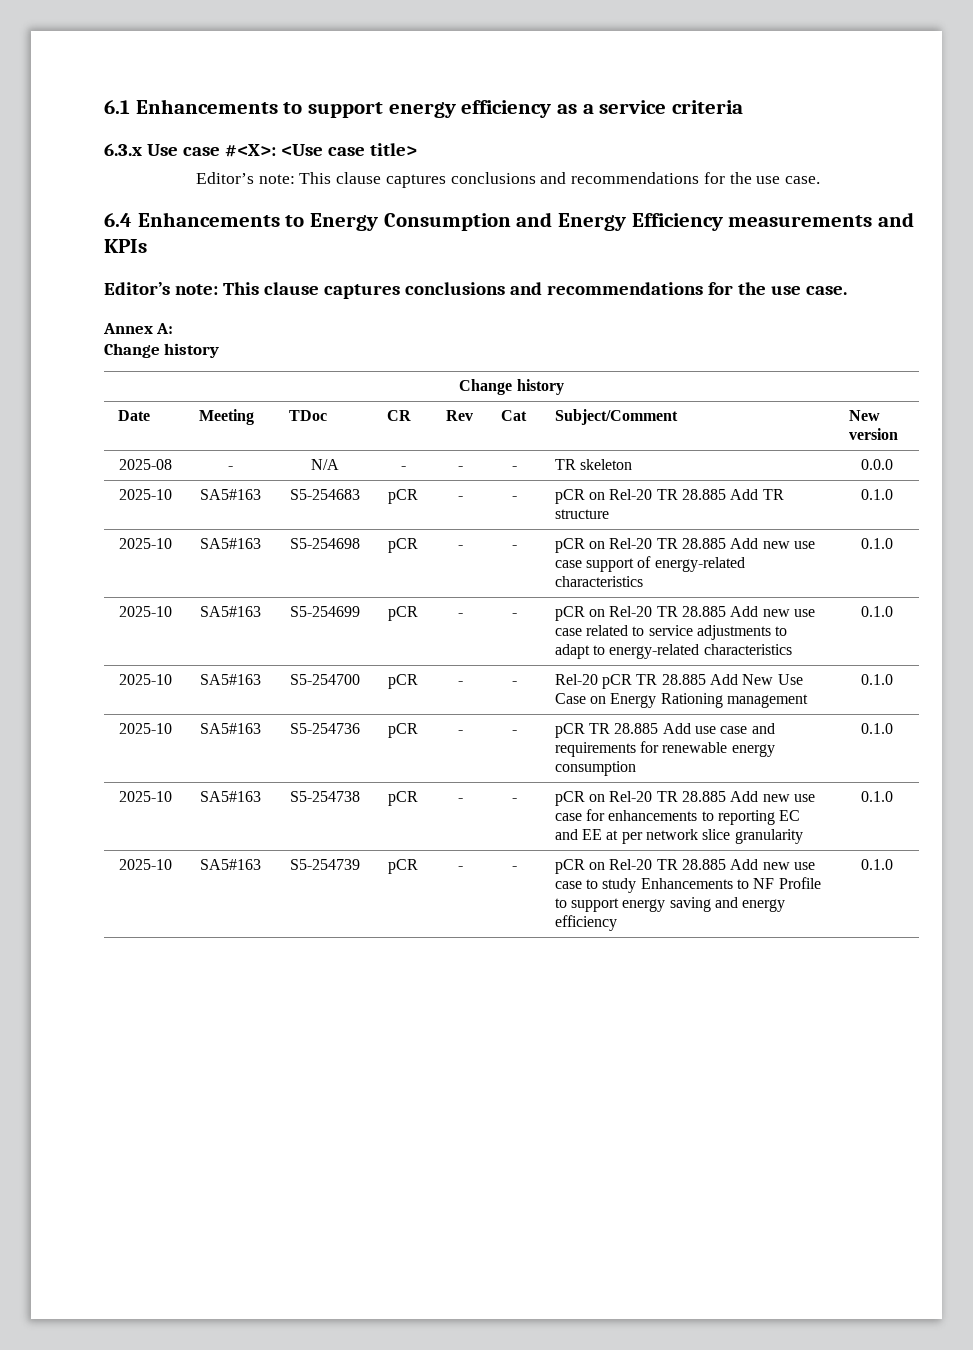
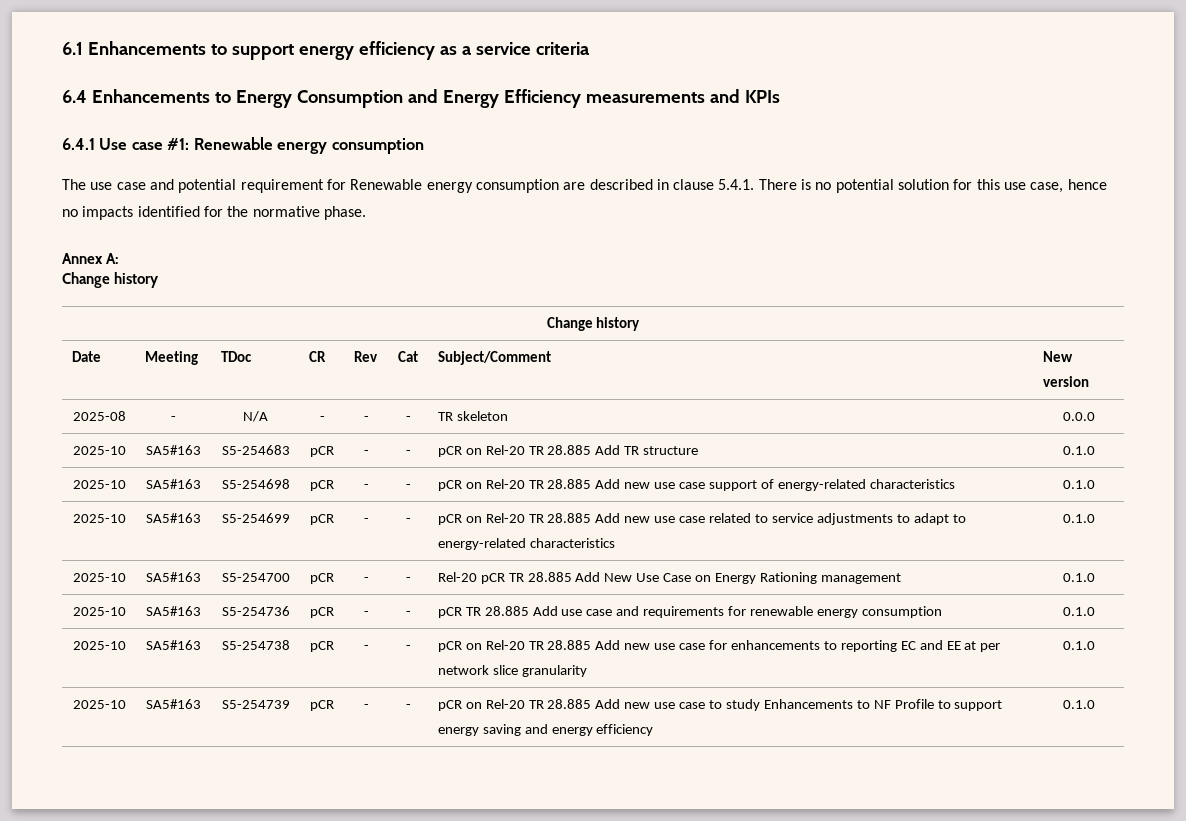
[104,143,417,157] [196,172,821,188] // 6.3.x Use case #<X>: <Use case title> // Editor’s note: This clause captures conclusions and recommendations for the use case. -> (589, 48) none
[104,282,847,299] Editor’s note: This clause captures conclusions and recommendations for the use case. -> [62,137,424,154] [62,179,1107,193] [62,206,366,220] 6.4.1 Use case #1: Renewable energy consumption // The use case and potential requirement for Renewable energy consumption are described in clause 5.4.1. There is no potential solution for this use case, hence no impacts identified for the normative phase.

